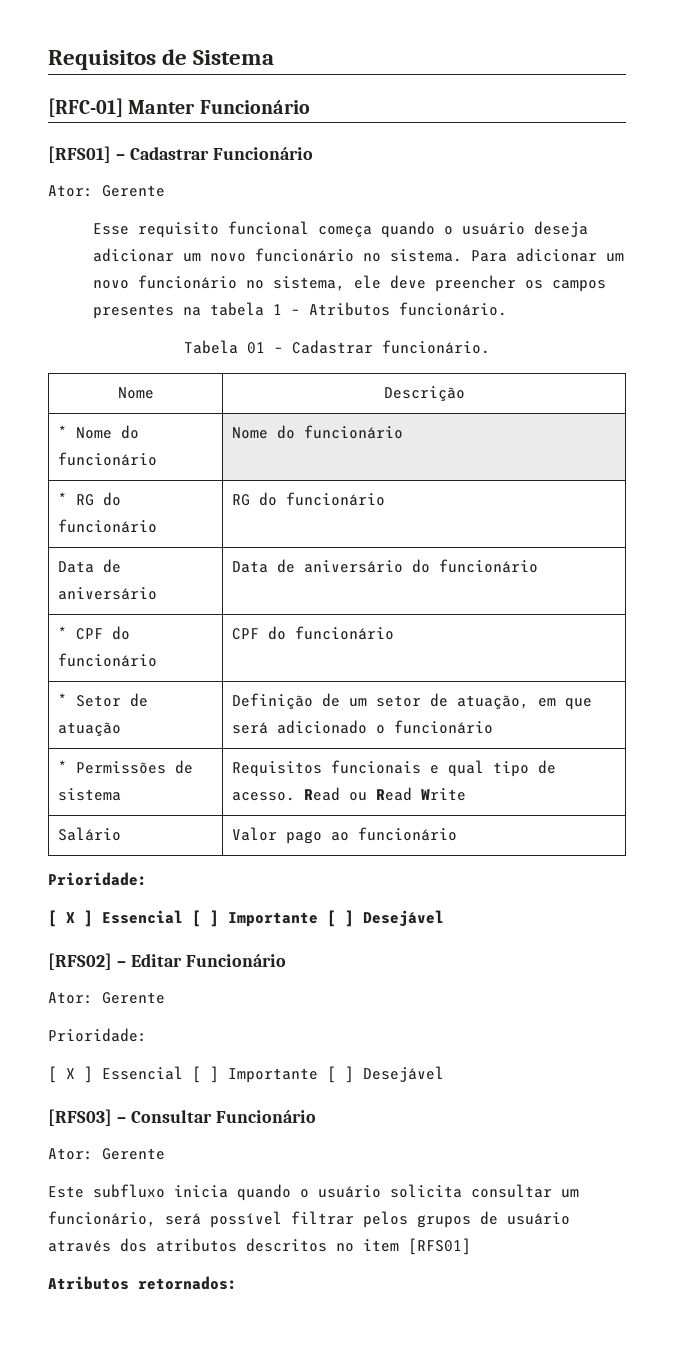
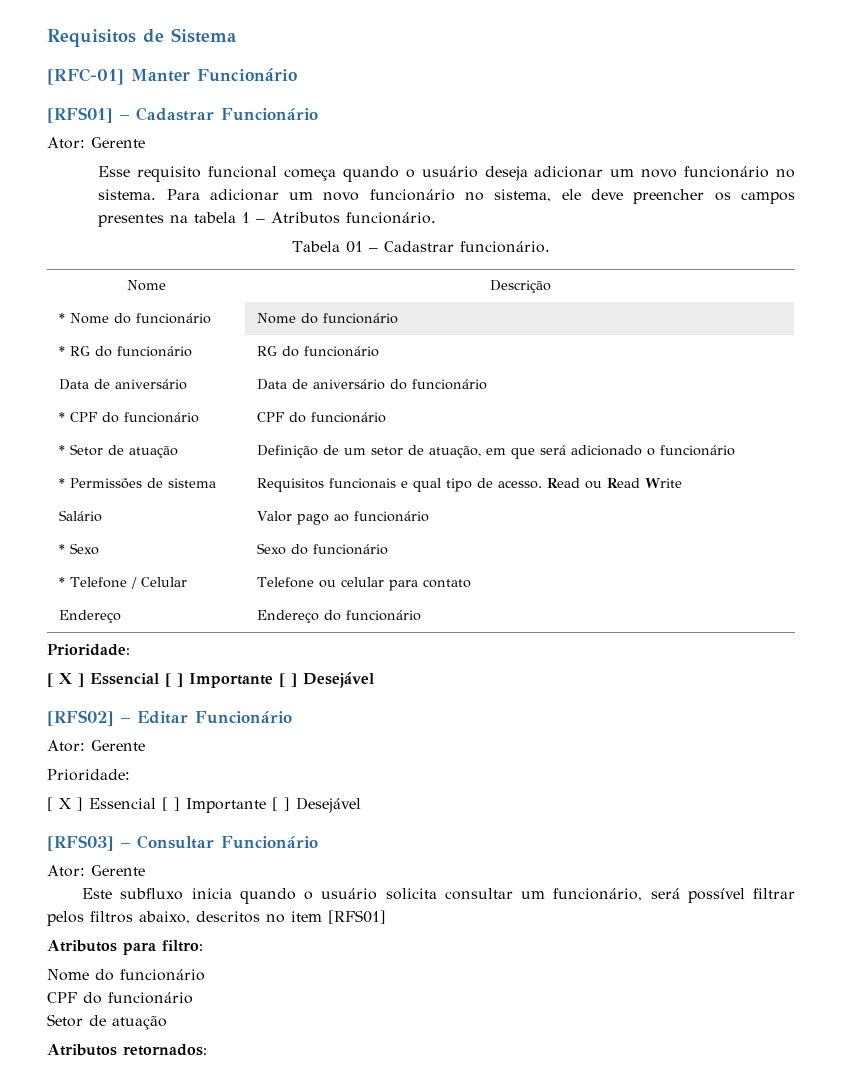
(457, 834) none -> [59,543,100,555] [257,543,389,555] [59,577,188,589] [257,577,472,591] [59,610,122,623] [257,610,422,623] // * Sexo | Sexo do funcionário // * Telefone / Celular | Telefone ou celular para contato // Endereço | Endereço do funcionário
[417,1211,570,1228] [48,1238,471,1255] grupos de usuário através dos atributos descritos no item [RFS01] -> [90,910,386,924] [47,940,203,955] [47,969,205,981] [47,992,193,1004] [47,1014,167,1030] filtros abaixo, descritos no item [RFS01] // Atributos para filtro: // Nome do funcionário // CPF do funcionário // Setor de atuação

